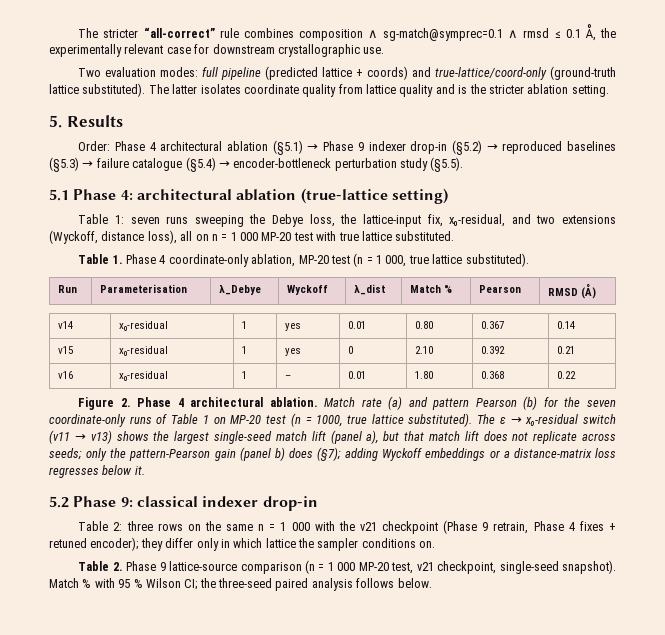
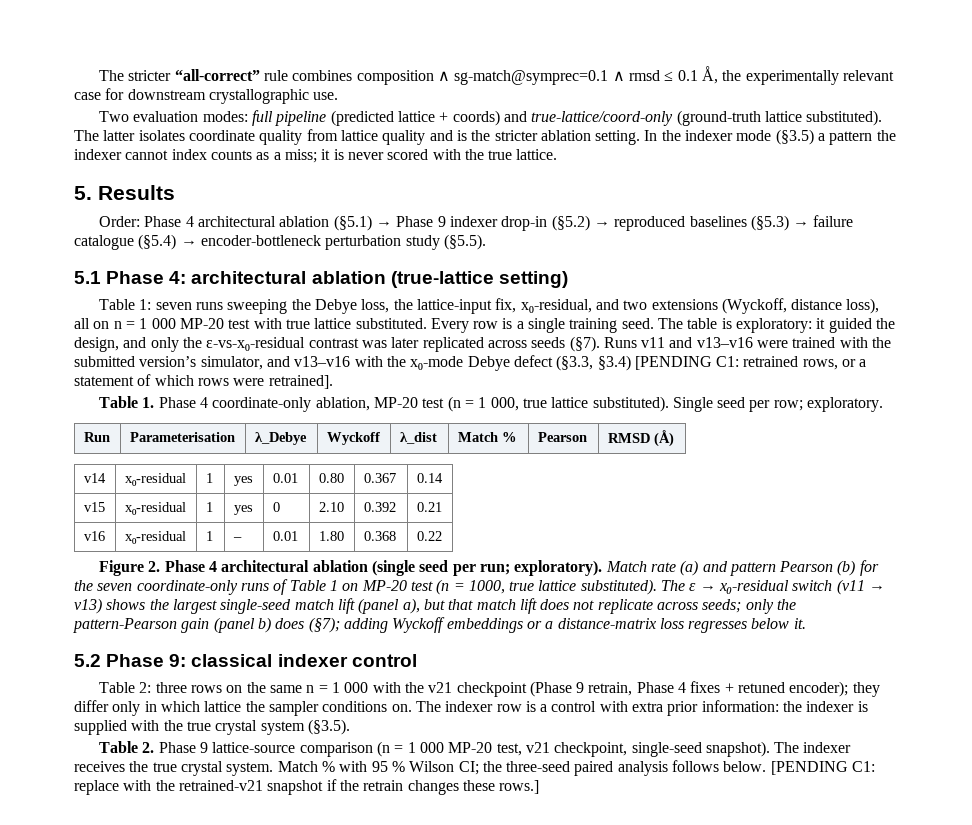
(609, 91) none -> [644,129,896,145] [74,149,558,163] In the indexer mode (§3.5) a pattern the indexer cannot index counts as a miss; it is never scored with the true lattice.
(455, 236) none -> [430,318,896,333] [74,336,892,352] [74,355,867,371] [74,374,333,389] Every row is a single training seed. The table is exploratory: it guided the design, and only the ε-vs-x₀-residual contrast was later replicated across seeds (§7). Runs v11 and v13–v16 were trained with the submitted version’s simulator, and v13–v16 with the x₀-mode Debye defect (§3.3, §3.4) [PENDING C1: retrained rows, or a statement of which rows were retrained].
(529, 260) none -> [672,397,884,412] Single seed per row; exploratory.
[269,397,318,407] ablation. -> [312,560,603,576] ablation (single seed per run; exploratory).
[262,496,318,511] drop-in -> [351,654,417,667] control
(436, 544) none -> [415,700,868,716] [74,719,350,735] The indexer row is a control with extra prior information: the indexer is supplied with the true crystal system (§3.5).
(616, 567) none -> [774,742,852,753] [74,761,274,776] The indexer receives the true crystal system.
(432, 583) none -> [770,761,876,775] [74,779,540,795] [PENDING C1: replace with the retrained-v21 snapshot if the retrain changes these rows.]

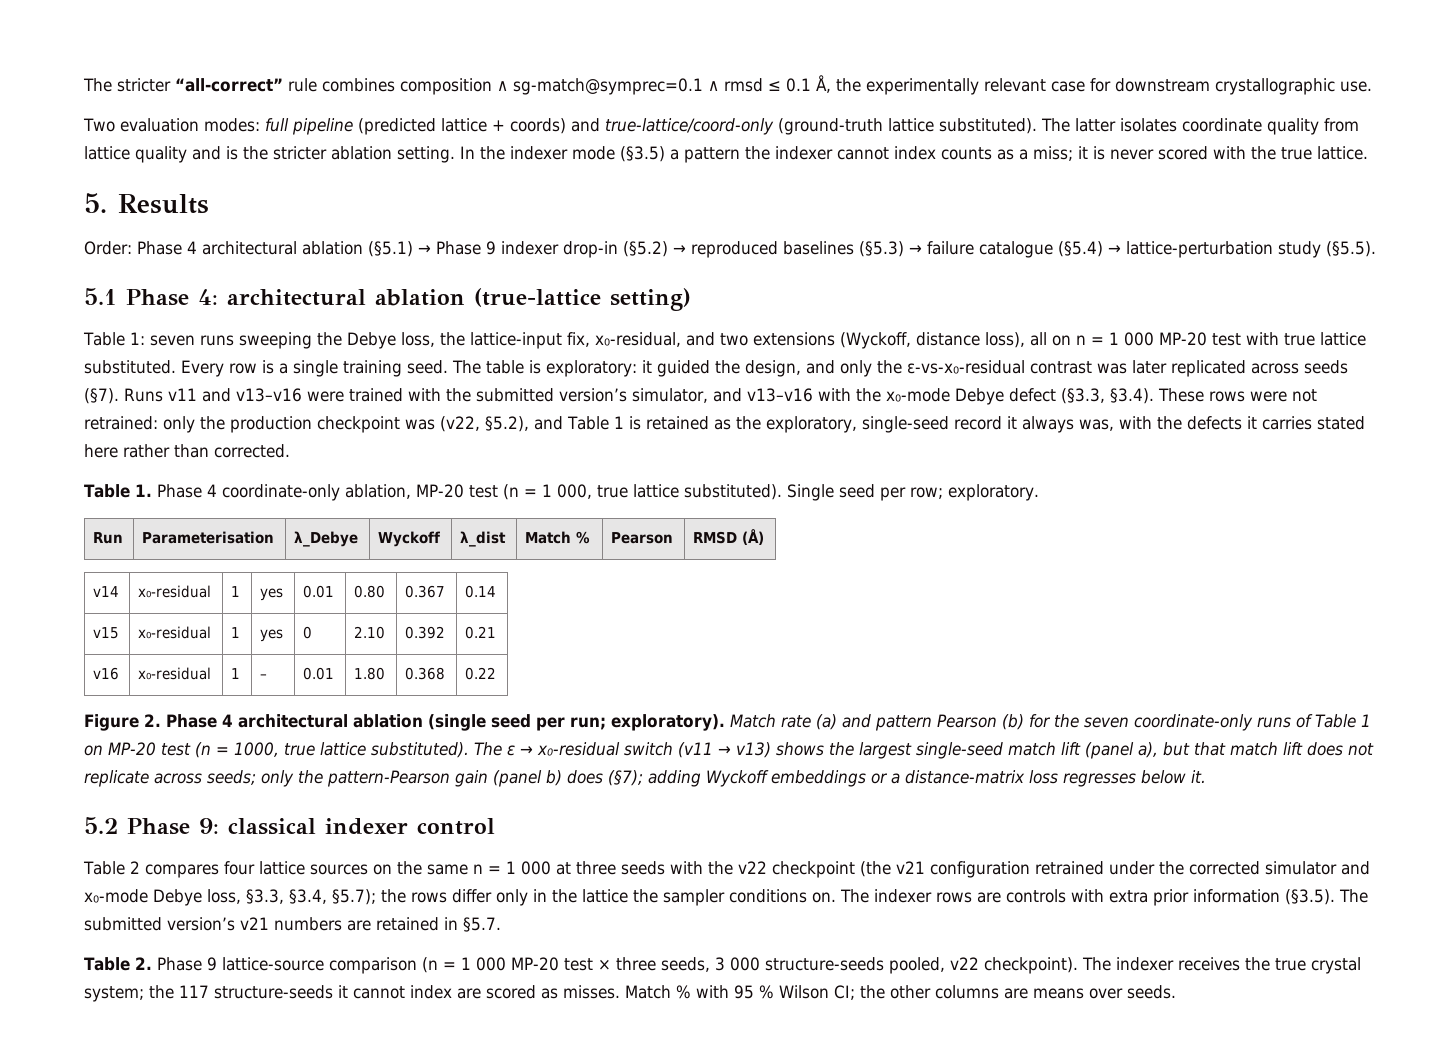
[200,235,402,250] encoder-bottleneck perturbation -> [1126,241,1273,258] lattice-perturbation
[597,355,867,371] [74,374,333,389] §3.4) [PENDING C1: retrained rows, or a statement of which rows were retrained]. -> [1110,388,1317,404] [84,416,1365,433] [84,444,290,458] §3.4). These rows were not retrained: only the production checkpoint was (v22, §5.2), and Table 1 is retained as the exploratory, single-seed record it always was, with the defects it carries stated here rather than corrected.
[139,682,222,693] 2: three rows -> [129,861,368,878] 2 compares four lattice sources
[372,681,880,697] with the v21 checkpoint (Phase 9 retrain, Phase 4 fixes + retuned encoder); they -> [555,861,1370,878] [84,889,447,906] at three seeds with the v22 checkpoint (the v21 configuration retrained under the corrected simulator and x₀-mode Debye loss, §3.3, §3.4, §5.7); the rows
[160,701,200,712] which -> [552,889,577,903] the
[496,700,868,716] [74,719,350,735] row is a control with extra prior information: the indexer is supplied with the true crystal system (§3.5). -> [936,889,1368,906] [84,917,501,932] rows are controls with extra prior information (§3.5). The submitted version’s v21 numbers are retained in §5.7.
[496,741,770,757] test, v21 checkpoint, single-seed snapshot). -> [563,957,1078,974] test × three seeds, 3 000 structure-seeds pooled, v22 checkpoint).
[226,762,274,776] system. -> [84,985,620,1002] system; the 117 structure-seeds it cannot index are scored as misses.
[506,760,876,776] [74,779,540,795] three-seed paired analysis follows below. [PENDING C1: replace with the retrained-v21 snapshot if the retrain changes these rows.] -> [890,985,1176,999] other columns are means over seeds.

